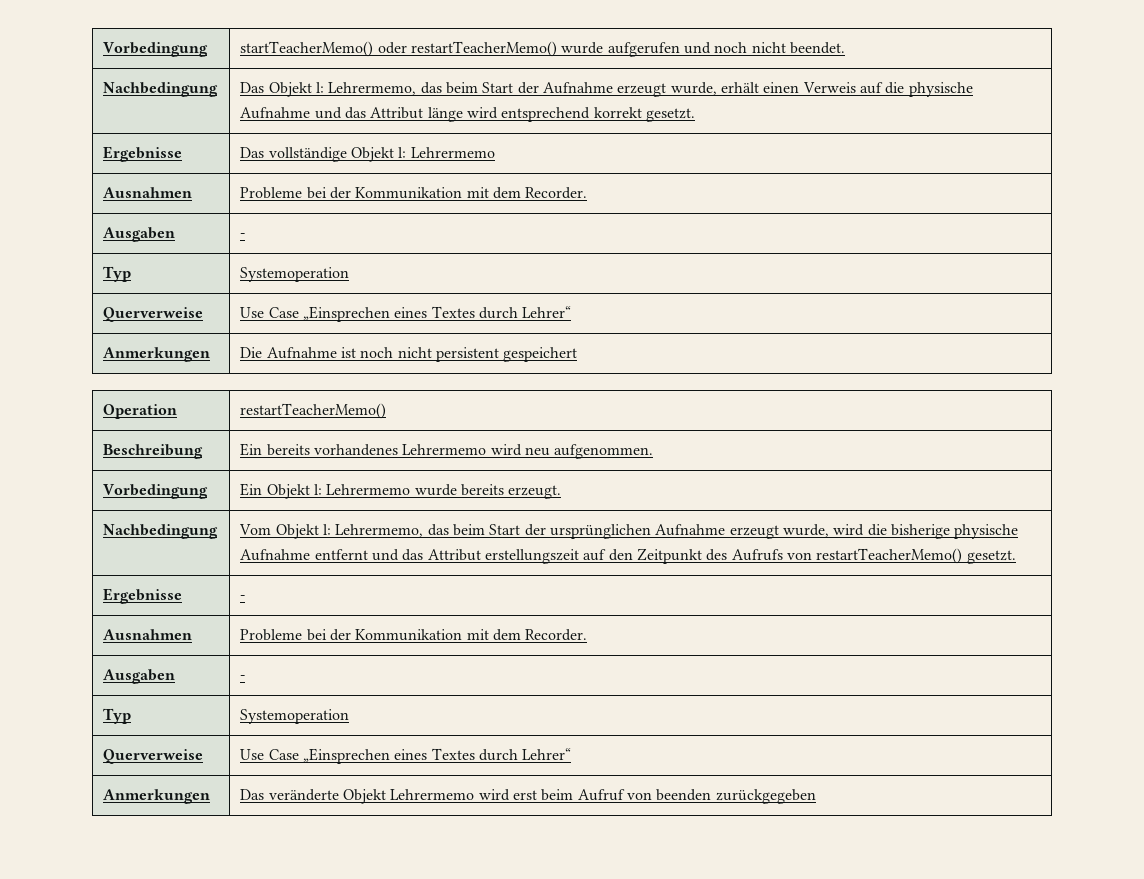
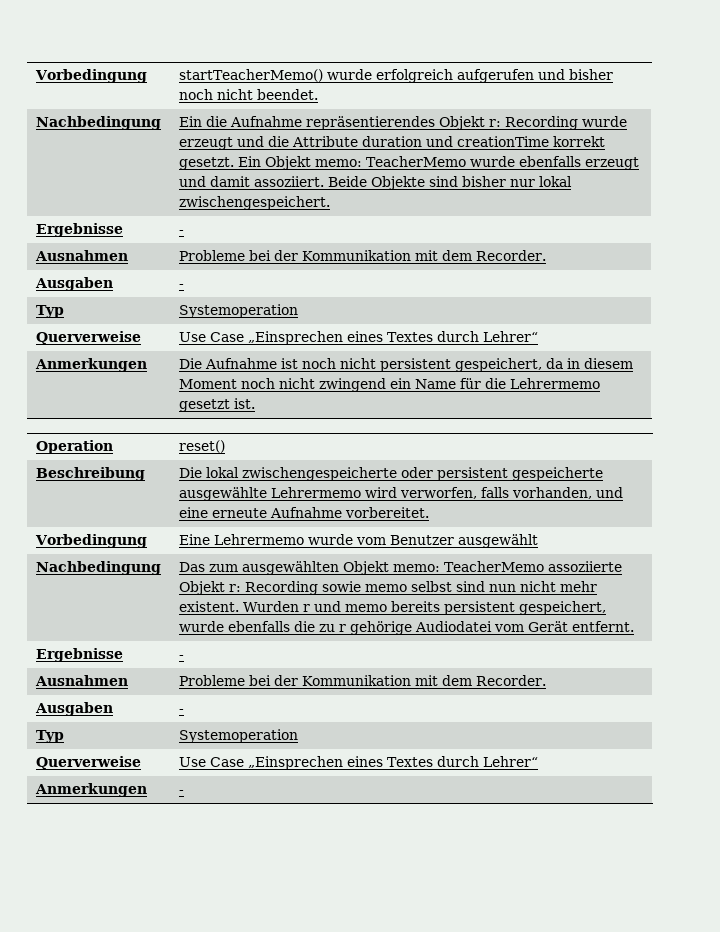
[377,41,604,57] oder restartTeacherMemo() wurde -> [326,69,453,83] wurde erfolgreich
(712, 48) none -> [568,69,613,80] bisher
[240,82,973,97] [240,107,695,122] [103,146,183,162] [240,147,495,162] Das Objekt l: Lehrermemo, das beim Start der Aufnahme erzeugt wurde, erhält einen Verweis auf die physische Aufnahme und das Attribut länge wird entsprechend korrekt gesetzt. // Ergebnisse | Das vollständige Objekt l: Lehrermemo -> [178,116,627,130] [178,136,605,150] [178,156,639,170] [178,176,572,190] [178,196,330,210] [35,223,123,237] [178,230,184,234] Ein die Aufnahme repräsentierendes Objekt r: Recording wurde erzeugt und die Attribute duration und creationTime korrekt gesetzt. Ein Objekt memo: TeacherMemo wurde ebenfalls erzeugt und damit assoziiert. Beide Objekte sind bisher nur lokal zwischengespeichert. // Ergebnisse | -
[503,347,578,362] gespeichert -> [454,358,633,372] [178,378,600,392] [178,398,255,412] gespeichert, da in diesem Moment noch nicht zwingend ein Name für die Lehrermemo gesetzt ist.
[240,403,387,419] restartTeacherMemo() -> [178,440,225,453] reset()
[240,443,654,459] [103,484,209,499] [240,483,562,499] [103,524,219,539] [239,524,1019,539] [240,548,1016,564] Ein bereits vorhandenes Lehrermemo wird neu aufgenommen. // Vorbedingung | Ein Objekt l: Lehrermemo wurde bereits erzeugt. // Nachbedingung | Vom Objekt l: Lehrermemo, das beim Start der ursprünglichen Aufnahme erzeugt wurde, wird die bisherige physische Aufnahme entfernt und das Attribut erstellungszeit auf den Zeitpunkt des Aufrufs von restartTeacherMemo() gesetzt. -> [178,467,603,481] [178,487,623,501] [178,507,429,518] [34,534,147,548] [178,534,538,548] [35,561,161,575] [178,561,622,575] [178,581,597,595] [178,601,606,615] [178,621,634,635] Die lokal zwischengespeicherte oder persistent gespeicherte ausgewählte Lehrermemo wird verworfen, falls vorhanden, und eine erneute Aufnahme vorbereitet. // Vorbedingung | Eine Lehrermemo wurde vom Benutzer ausgewählt // Nachbedingung | Das zum ausgewählten Objekt memo: TeacherMemo assoziierte Objekt r: Recording sowie memo selbst sind nun nicht mehr existent. Wurden r und memo bereits persistent gespeichert, wurde ebenfalls die zu r gehörige Audiodatei vom Gerät entfernt.
[240,789,816,804] Das veränderte Objekt Lehrermemo wird erst beim Aufruf von beenden zurückgegeben -> [178,790,184,794] -

